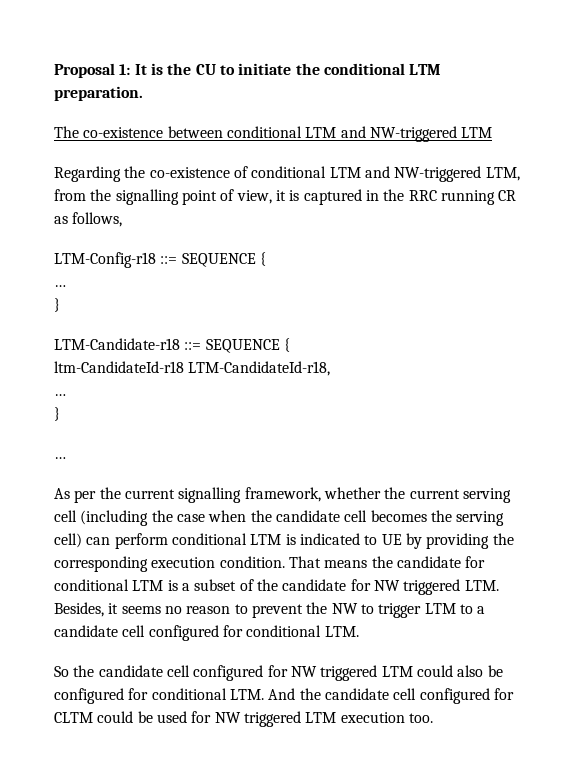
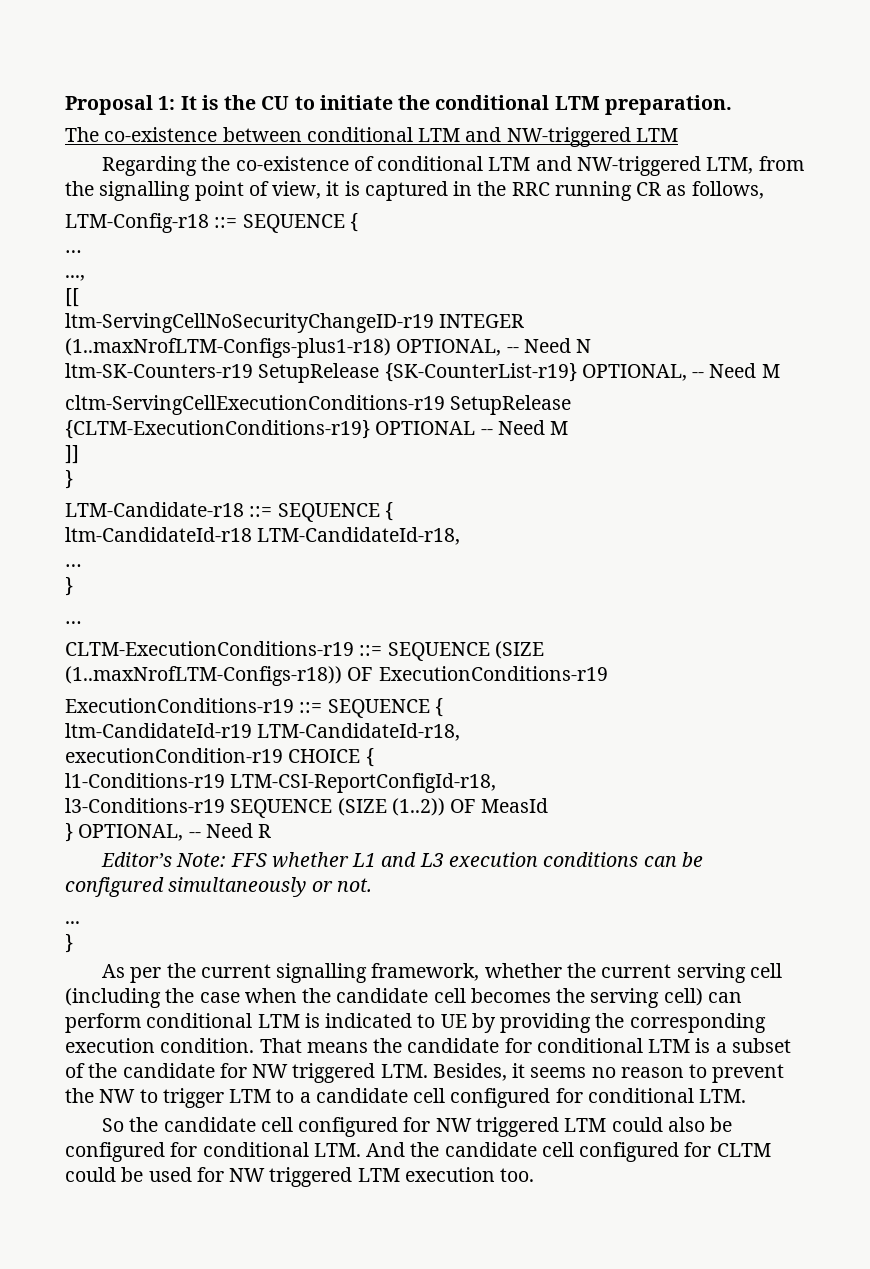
(66, 286) none -> [65,275,85,281] [65,288,79,307] [65,313,525,333] [65,338,592,358] [65,363,780,383] [65,395,572,415] [65,420,569,439] [65,445,79,464] // ..., // [[ // ltm-ServingCellNoSecurityChangeID-r19 INTEGER (1..maxNrofLTM-Configs-plus1-r18) OPTIONAL, -- Need N // ltm-SK-Counters-r19 SetupRelease {SK-CounterList-r19} OPTIONAL, -- Need M // cltm-ServingCellExecutionConditions-r19 SetupRelease {CLTM-ExecutionConditions-r19} OPTIONAL -- Need M // ]]
(66, 458) none -> [65,641,544,661] [65,666,608,686] [65,698,443,718] [65,723,461,741] [65,748,374,767] [65,773,497,793] [65,798,549,818] [65,823,272,842] [101,852,703,868] [65,877,372,897] [65,921,80,924] [65,934,73,953] // CLTM-ExecutionConditions-r19 ::= SEQUENCE (SIZE (1..maxNrofLTM-Configs-r18)) OF ExecutionConditions-r19 // ExecutionConditions-r19 ::= SEQUENCE { // ltm-CandidateId-r19 LTM-CandidateId-r18, // executionCondition-r19 CHOICE { // l1-Conditions-r19 LTM-CSI-ReportConfigId-r18, // l3-Conditions-r19 SEQUENCE (SIZE (1..2)) OF MeasId // } OPTIONAL, -- Need R // Editor’s Note: FFS whether L1 and L3 execution conditions can be configured simultaneously or not. // ... // }

